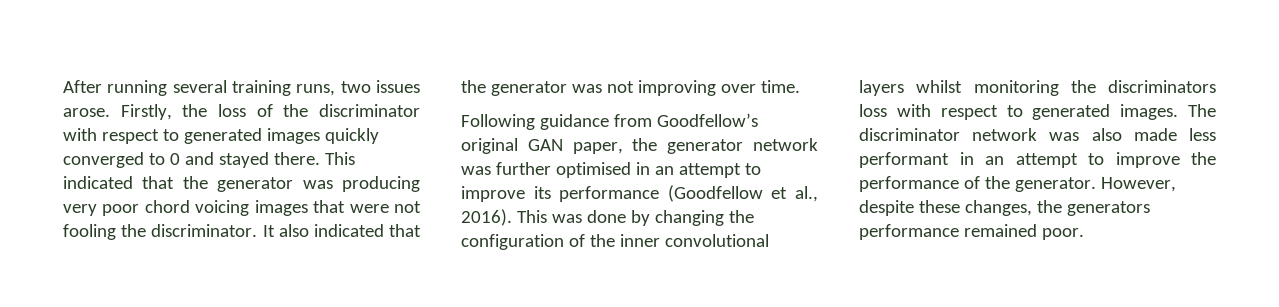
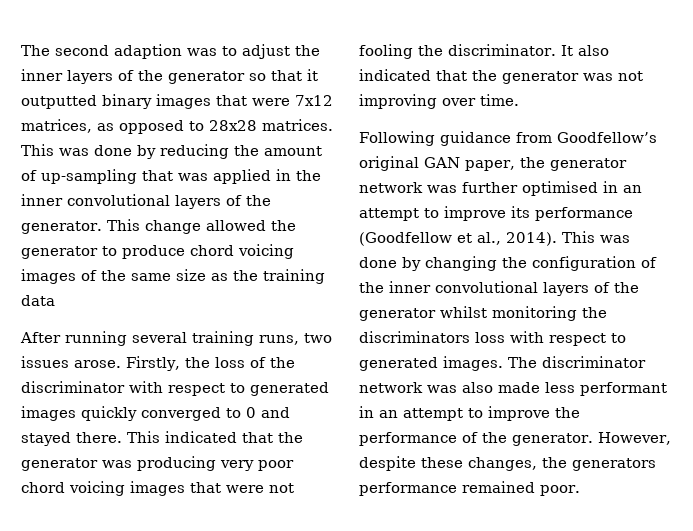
(63, 86) none -> [21,44,320,59] [21,69,318,84] [21,94,333,109] [21,119,333,134] [21,144,322,159] [21,169,321,184] [21,194,271,209] [21,219,296,234] [21,244,294,259] [21,269,325,284] [21,295,55,306] The second adaption was to adjust the inner layers of the generator so that it outputted binary images that were 7x12 matrices, as opposed to 28x28 matrices. This was done by reducing the amount of up-sampling that was applied in the inner convolutional layers of the generator. This change allowed the generator to produce chord voicing images of the same size as the training data //
[461,209,512,226] 2016). -> [506,232,557,246] 2014).
(904, 88) none -> [594,282,639,293] [359,308,436,321] of the generator

